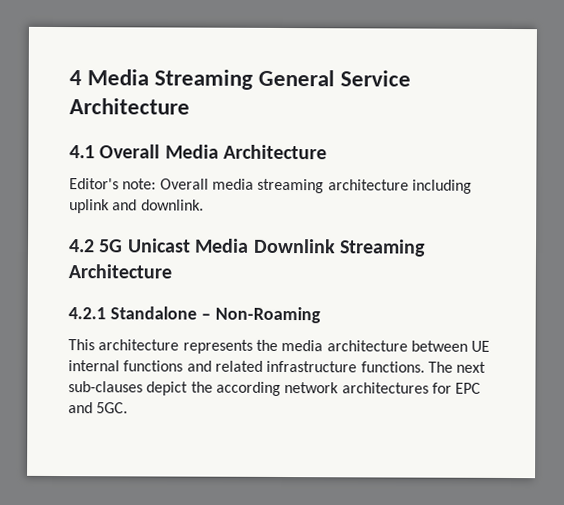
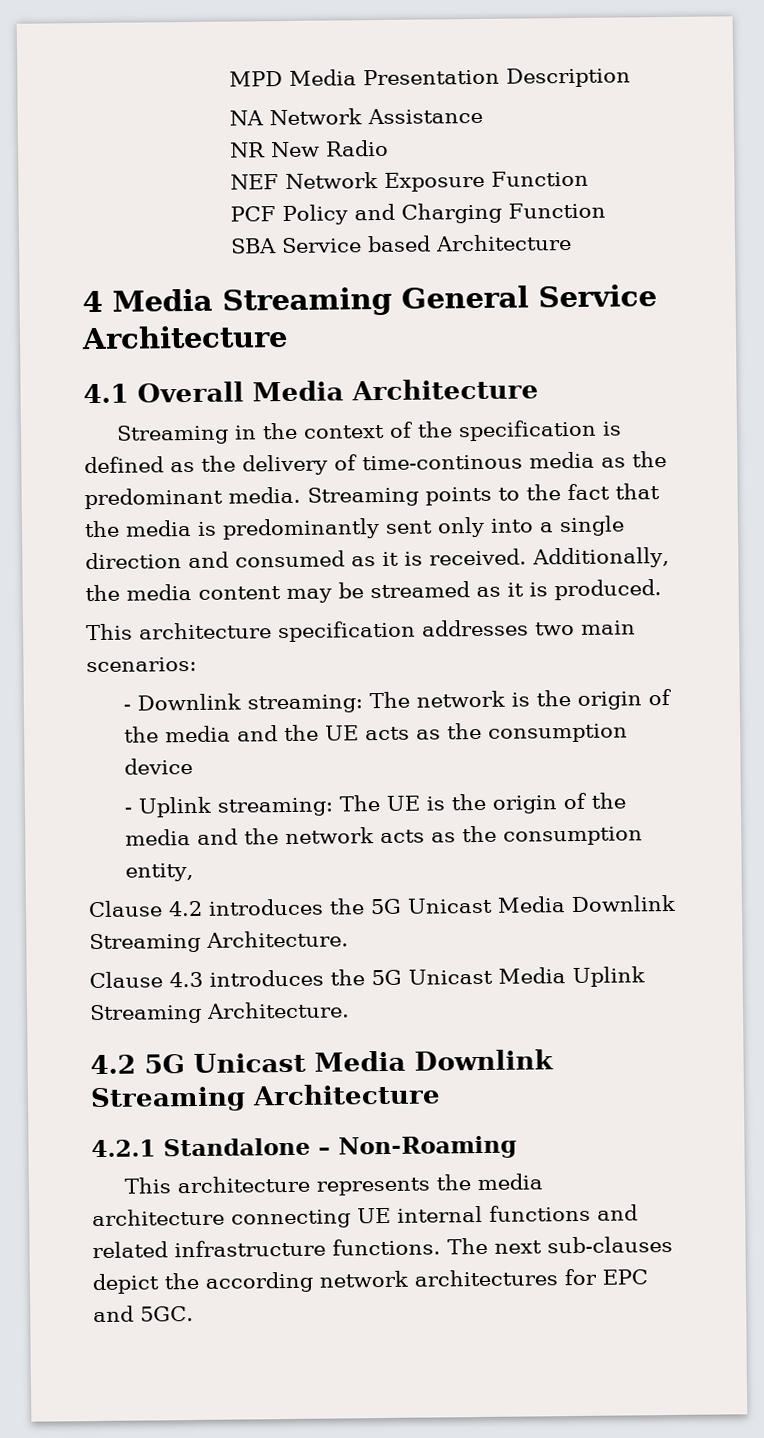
(69, 78) none -> [228,67,631,88] [228,107,483,126] [228,139,389,158] [229,170,589,192] [229,202,606,226] [229,233,572,254] MPD Media Presentation Description // NA Network Assistance // NR New Radio // NEF Network Exposure Function // PCF Policy and Charging Function // SBA Service based Architecture //
[69,178,472,194] [69,199,204,214] Editor's note: Overall media streaming architecture including uplink and downlink. -> [116,419,623,445] [84,451,667,476] [84,483,660,510] [84,515,625,540] [85,546,670,570] [85,579,662,603] [85,619,636,643] [86,656,197,673] [123,688,673,714] [124,722,629,743] [124,757,194,775] [124,792,627,818] [125,825,644,846] [125,862,195,882] [88,894,676,918] [89,930,349,954] [89,966,645,989] [89,1001,350,1025] Streaming in the context of the specification is defined as the delivery of time-continous media as the predominant media. Streaming points to the fact that the media is predominantly sent only into a single direction and consumed as it is received. Additionally, the media content may be streamed as it is produced. // This architecture specification addresses two main scenarios: // - Downlink streaming: The network is the origin of the media and the UE acts as the consumption device // - Uplink streaming: The UE is the origin of the media and the network acts as the consumption entity, // Clause 4.2 introduces the 5G Unicast Media Downlink Streaming Architecture. // Clause 4.3 introduces the 5G Unicast Media Uplink Streaming Architecture.
[410,340,468,352] between -> [231,1209,351,1229] connecting

